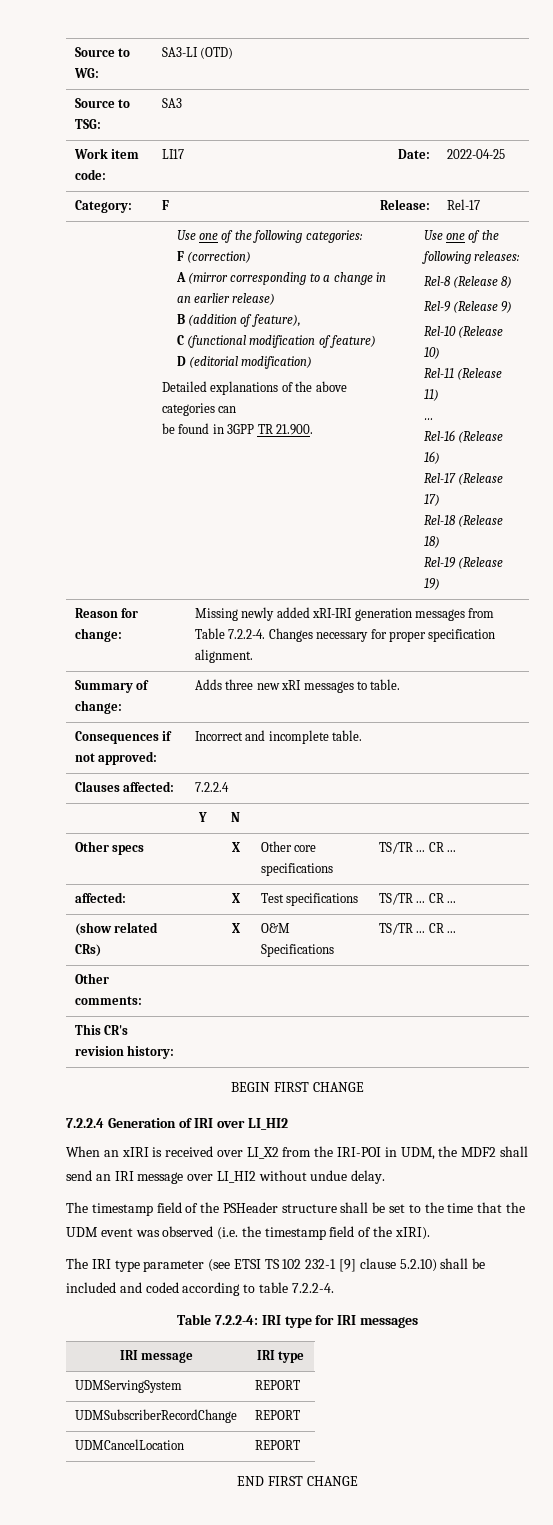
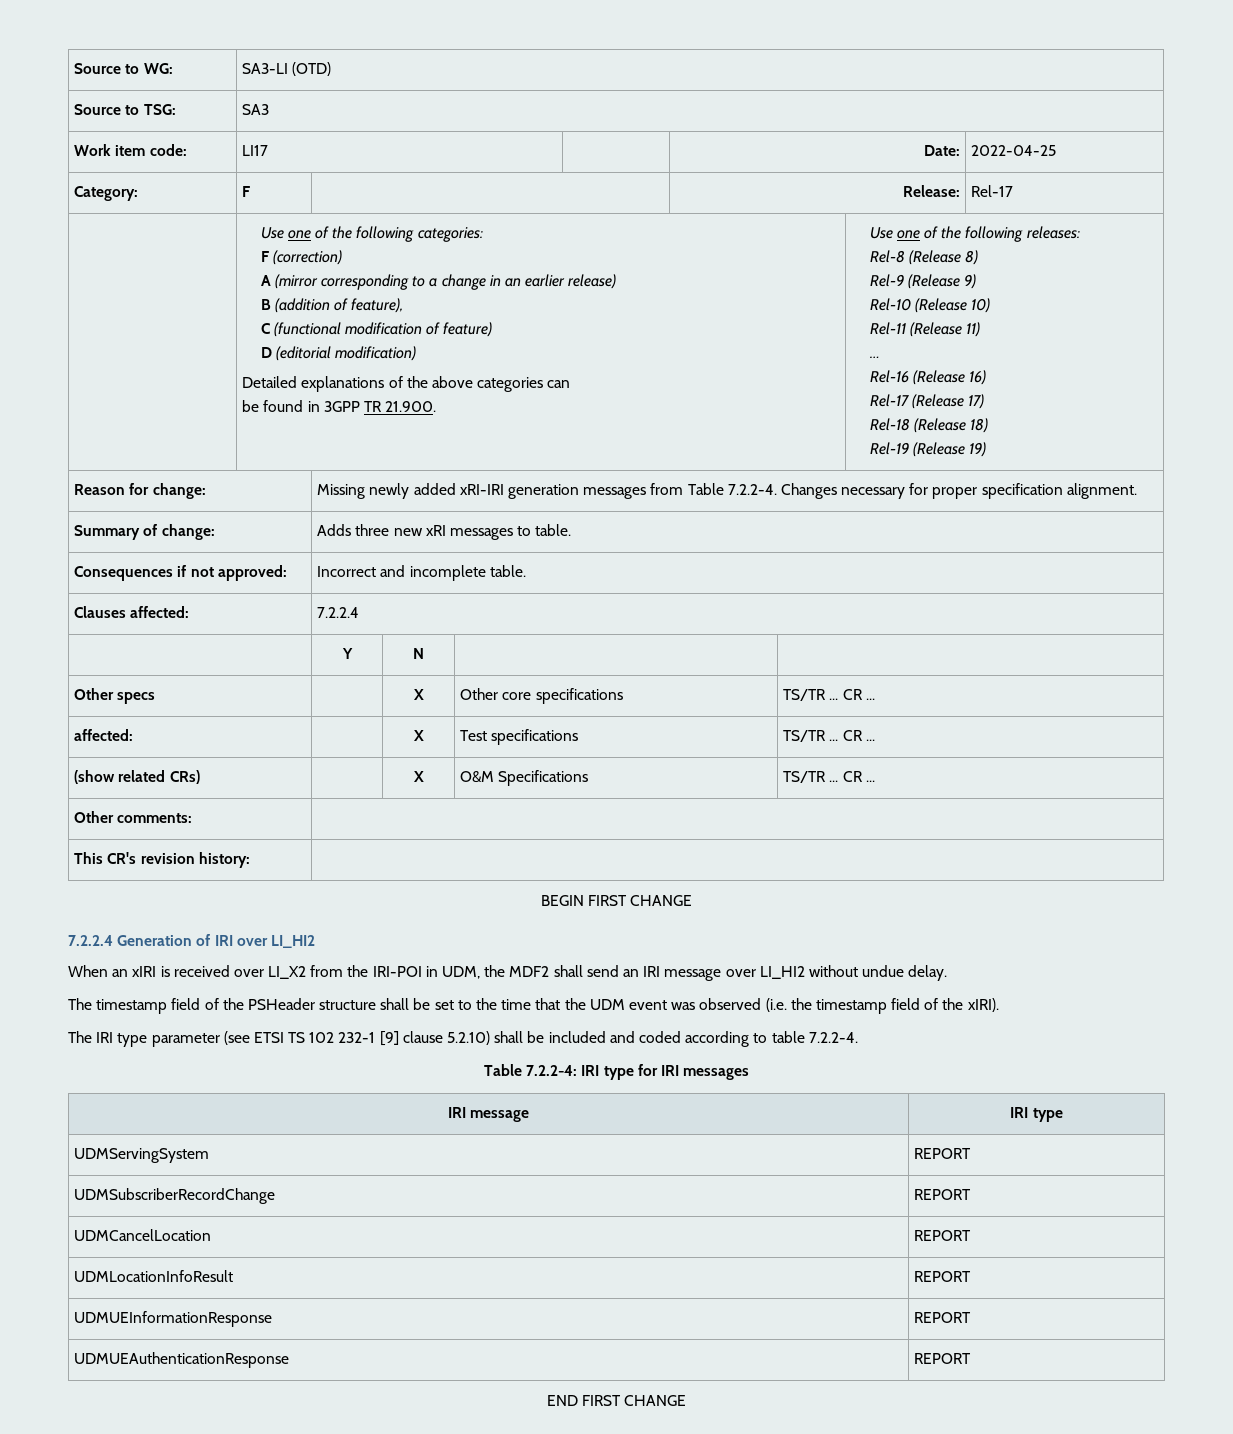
(300, 1445) none -> [74,1270,234,1282] [914,1271,972,1282] [74,1311,273,1327] [914,1312,972,1323] [74,1352,290,1368] [914,1353,972,1364] // UDMLocationInfoResult | REPORT // UDMUEInformationResponse | REPORT // UDMUEAuthenticationResponse | REPORT

